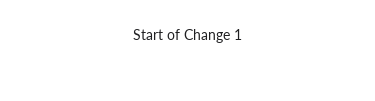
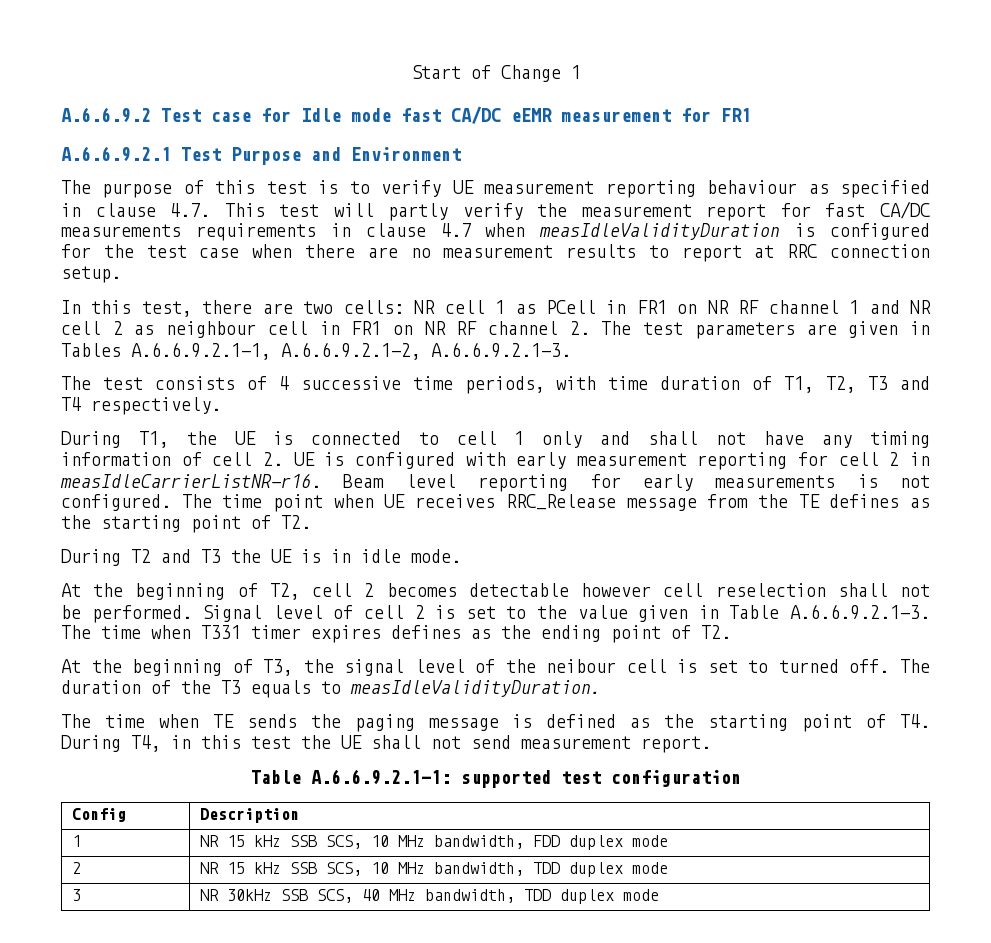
(242, 34) none -> [61,106,751,124] [61,146,461,165] [61,180,930,198] [61,201,931,221] [61,223,930,241] [61,244,931,262] [61,266,121,283] [61,300,932,317] [61,321,931,339] [61,342,571,360] [61,376,930,394] [61,397,221,415] [61,431,930,448] [61,452,930,470] [60,473,930,492] [61,494,931,512] [61,515,311,533] [61,549,461,566] [61,583,931,600] [61,604,931,623] [61,625,731,643] [61,659,930,676] [61,680,601,698] [61,714,930,732] [61,735,711,753] [250,769,741,788] [72,808,127,822] [200,808,300,823] [72,835,82,847] [200,835,669,850] [72,862,82,874] [200,862,669,877] [72,889,82,901] [200,889,660,904] // A.6.6.9.2 Test case for Idle mode fast CA/DC eEMR measurement for FR1 // A.6.6.9.2.1 Test Purpose and Environment // The purpose of this test is to verify UE measurement reporting behaviour as specified in clause 4.7. This test will partly verify the measurement report for fast CA/DC measurements requirements in clause 4.7 when measIdleValidityDuration is configured for the test case when there are no measurement results to report at RRC connection setup. // In this test, there are two cells: NR cell 1 as PCell in FR1 on NR RF channel 1 and NR cell 2 as neighbour cell in FR1 on NR RF channel 2. The test parameters are given in Tables A.6.6.9.2.1-1, A.6.6.9.2.1-2, A.6.6.9.2.1-3. // The test consists of 4 successive time periods, with time duration of T1, T2, T3 and T4 respectively. // During T1, the UE is connected to cell 1 only and shall not have any timing information of cell 2. UE is configured with early measurement reporting for cell 2 in measIdleCarrierListNR-r16. Beam level reporting for early measurements is not configured. The time point when UE receives RRC_Release message from the TE defines as the starting point of T2. // During T2 and T3 the UE is in idle mode. // At the beginning of T2, cell 2 becomes detectable however cell reselection shall not be performed. Signal level of cell 2 is set to the value given in Table A.6.6.9.2.1-3. The time when T331 timer expires defines as the ending point of T2. // At the beginning of T3, the signal level of the neibour cell is set to turned off. The duration of the T3 equals to measIdleValidityDuration. // The time when TE sends the paging message is defined as the starting point of T4. During T4, in this test the UE shall not send measurement report. // Table A.6.6.9.2.1-1: supported test configuration // Config | Description // 1 | NR 15 kHz SSB SCS, 10 MHz bandwidth, FDD duplex mode // 2 | NR 15 kHz SSB SCS, 10 MHz bandwidth, TDD duplex mode // 3 | NR 30kHz SSB SCS, 40 MHz bandwidth, TDD duplex mode

